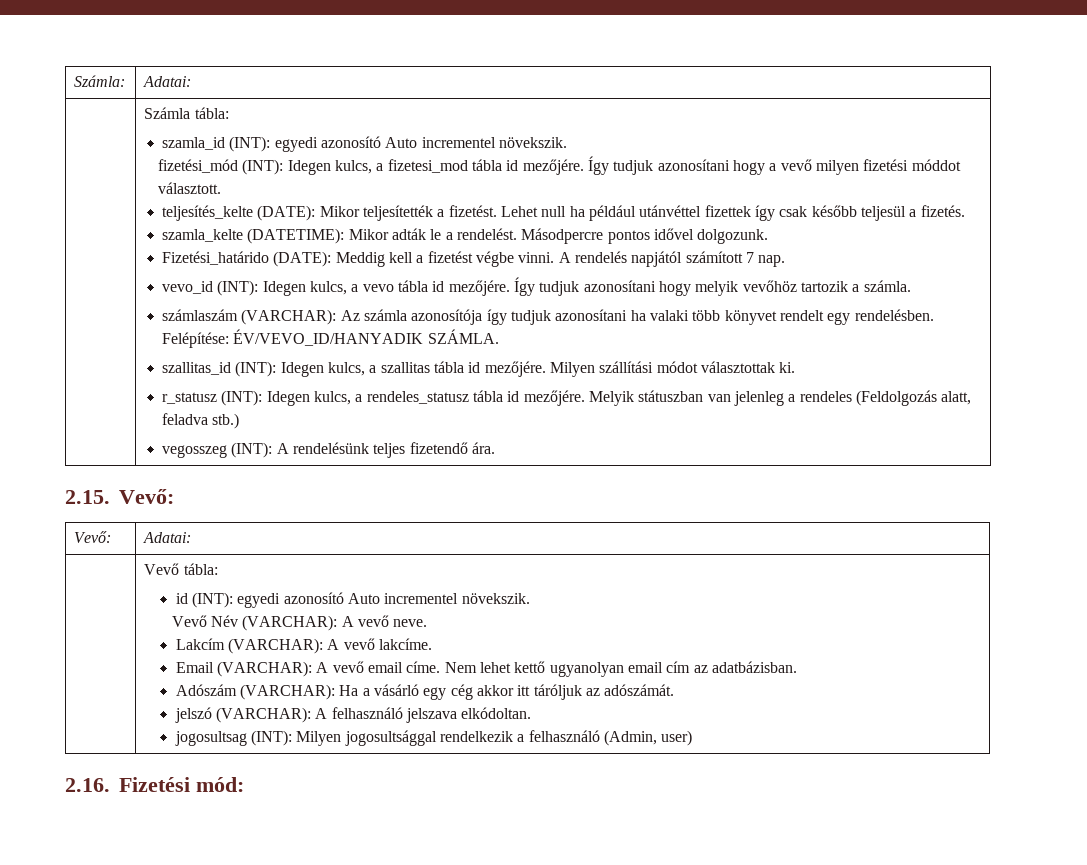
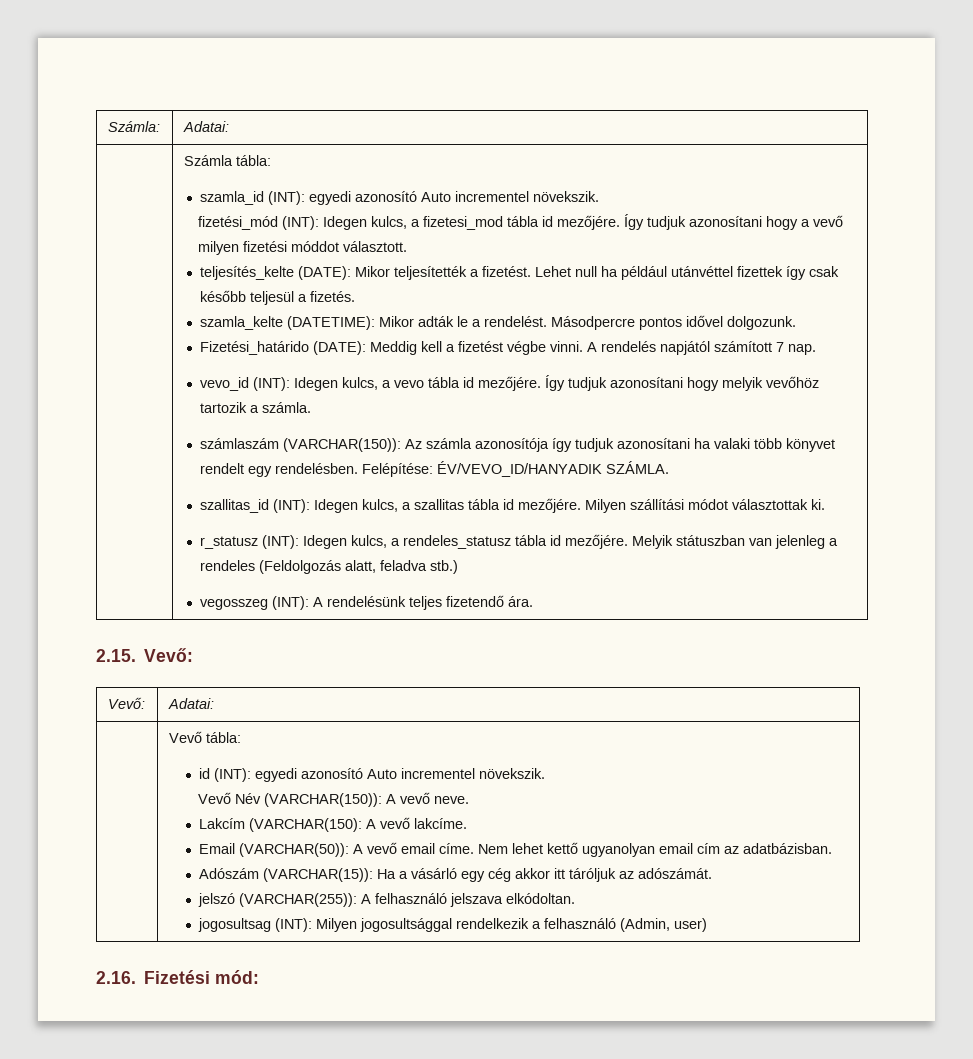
[241,309,337,325] (VARCHAR): -> [282,438,401,452] (VARCHAR(150)):
[242,615,338,631] (VARCHAR): -> [263,793,382,807] (VARCHAR(150)):
[228,638,324,654] (VARCHAR): -> [249,818,363,832] (VARCHAR(150):
[217,661,313,677] (VARCHAR): -> [239,843,350,857] (VARCHAR(50)):
[240,684,336,700] (VARCHAR): -> [263,868,374,882] (VARCHAR(15)):
[216,707,312,723] (VARCHAR): -> [239,893,358,907] (VARCHAR(255)):

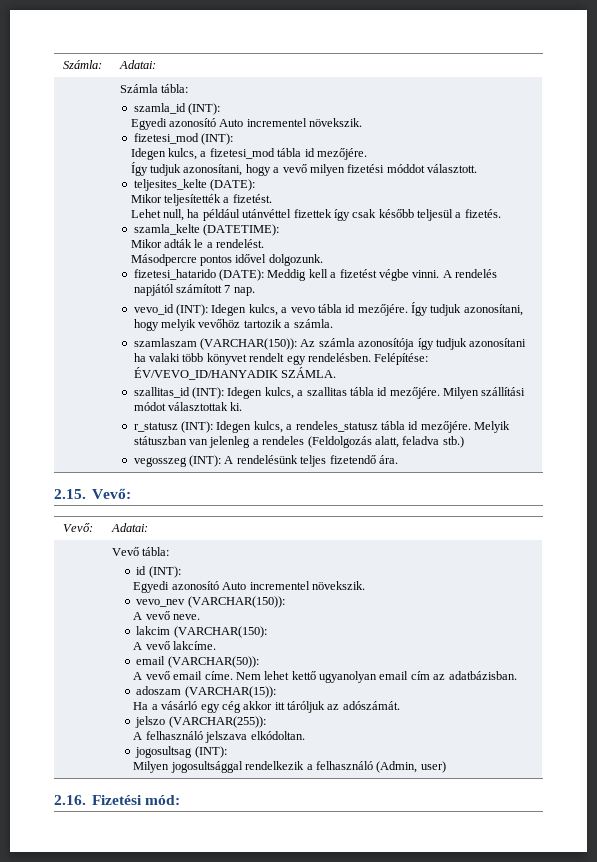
[308,191,599,205] [198,216,320,230] egyedi azonosító Auto incrementel növekszik. // fizetési_mód (INT): -> [130,118,363,130] [133,133,234,145] // Egyedi azonosító Auto incrementel növekszik. // fizetesi_mod (INT): //
[624,214,763,230] Így tudjuk azonosítani -> [130,162,243,176] // Így tudjuk azonosítani,
[199,266,351,280] teljesítés_kelte (DATE): -> [133,179,256,191] teljesites_kelte (DATE): //
[534,266,597,277] Lehet null -> [130,209,185,221] // Lehet null,
(375, 323) none -> (280, 230) //
(547, 321) none -> (265, 243) //
[199,341,309,355] Fizetési_határido -> [133,269,216,280] fizetesi_hatarido
[609,377,683,388] azonosítani -> [463,304,523,316] azonosítani,
[199,438,279,449] számlaszám -> [133,338,197,347] szamlaszam
[255,768,546,782] [197,792,382,807] egyedi azonosító Auto incrementel növekszik. // Vevő Név (VARCHAR(150)): -> [133,581,365,593] [136,596,285,608] // Egyedi azonosító Auto incrementel növekszik. // vevo_nev (VARCHAR(150)): //
[199,818,246,829] Lakcím -> [136,626,171,635] lakcim
(363, 825) none -> (267, 632) //
[199,843,236,854] Email -> [136,656,166,665] email
(350, 850) none -> (259, 662) //
[199,868,260,879] Adószám -> [136,686,182,695] adoszam
(374, 875) none -> (276, 692) //
[198,893,236,907] jelszó -> [135,716,166,728] jelszo
(358, 900) none -> (266, 722) //
(313, 925) none -> (227, 752) //

